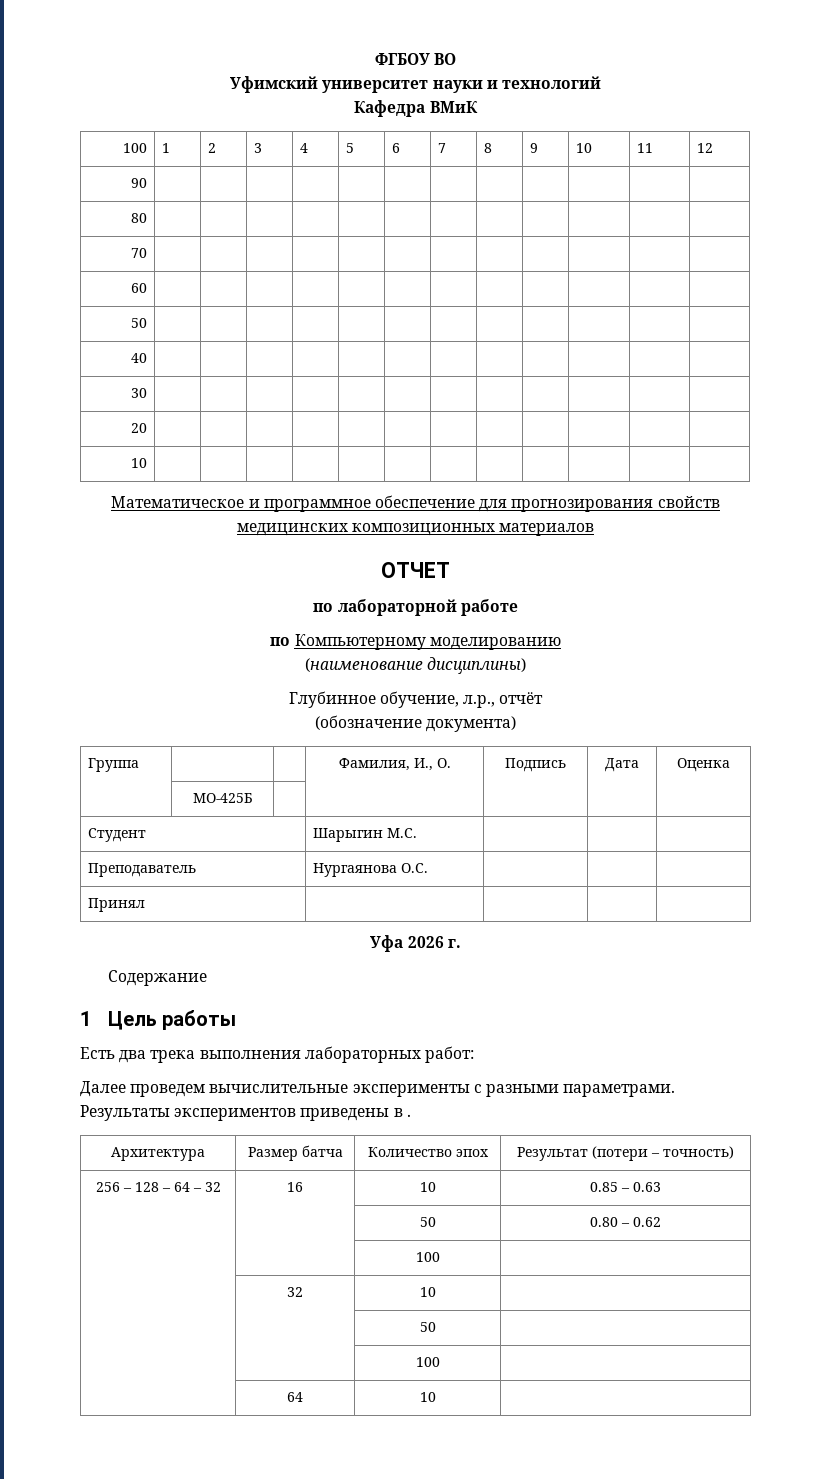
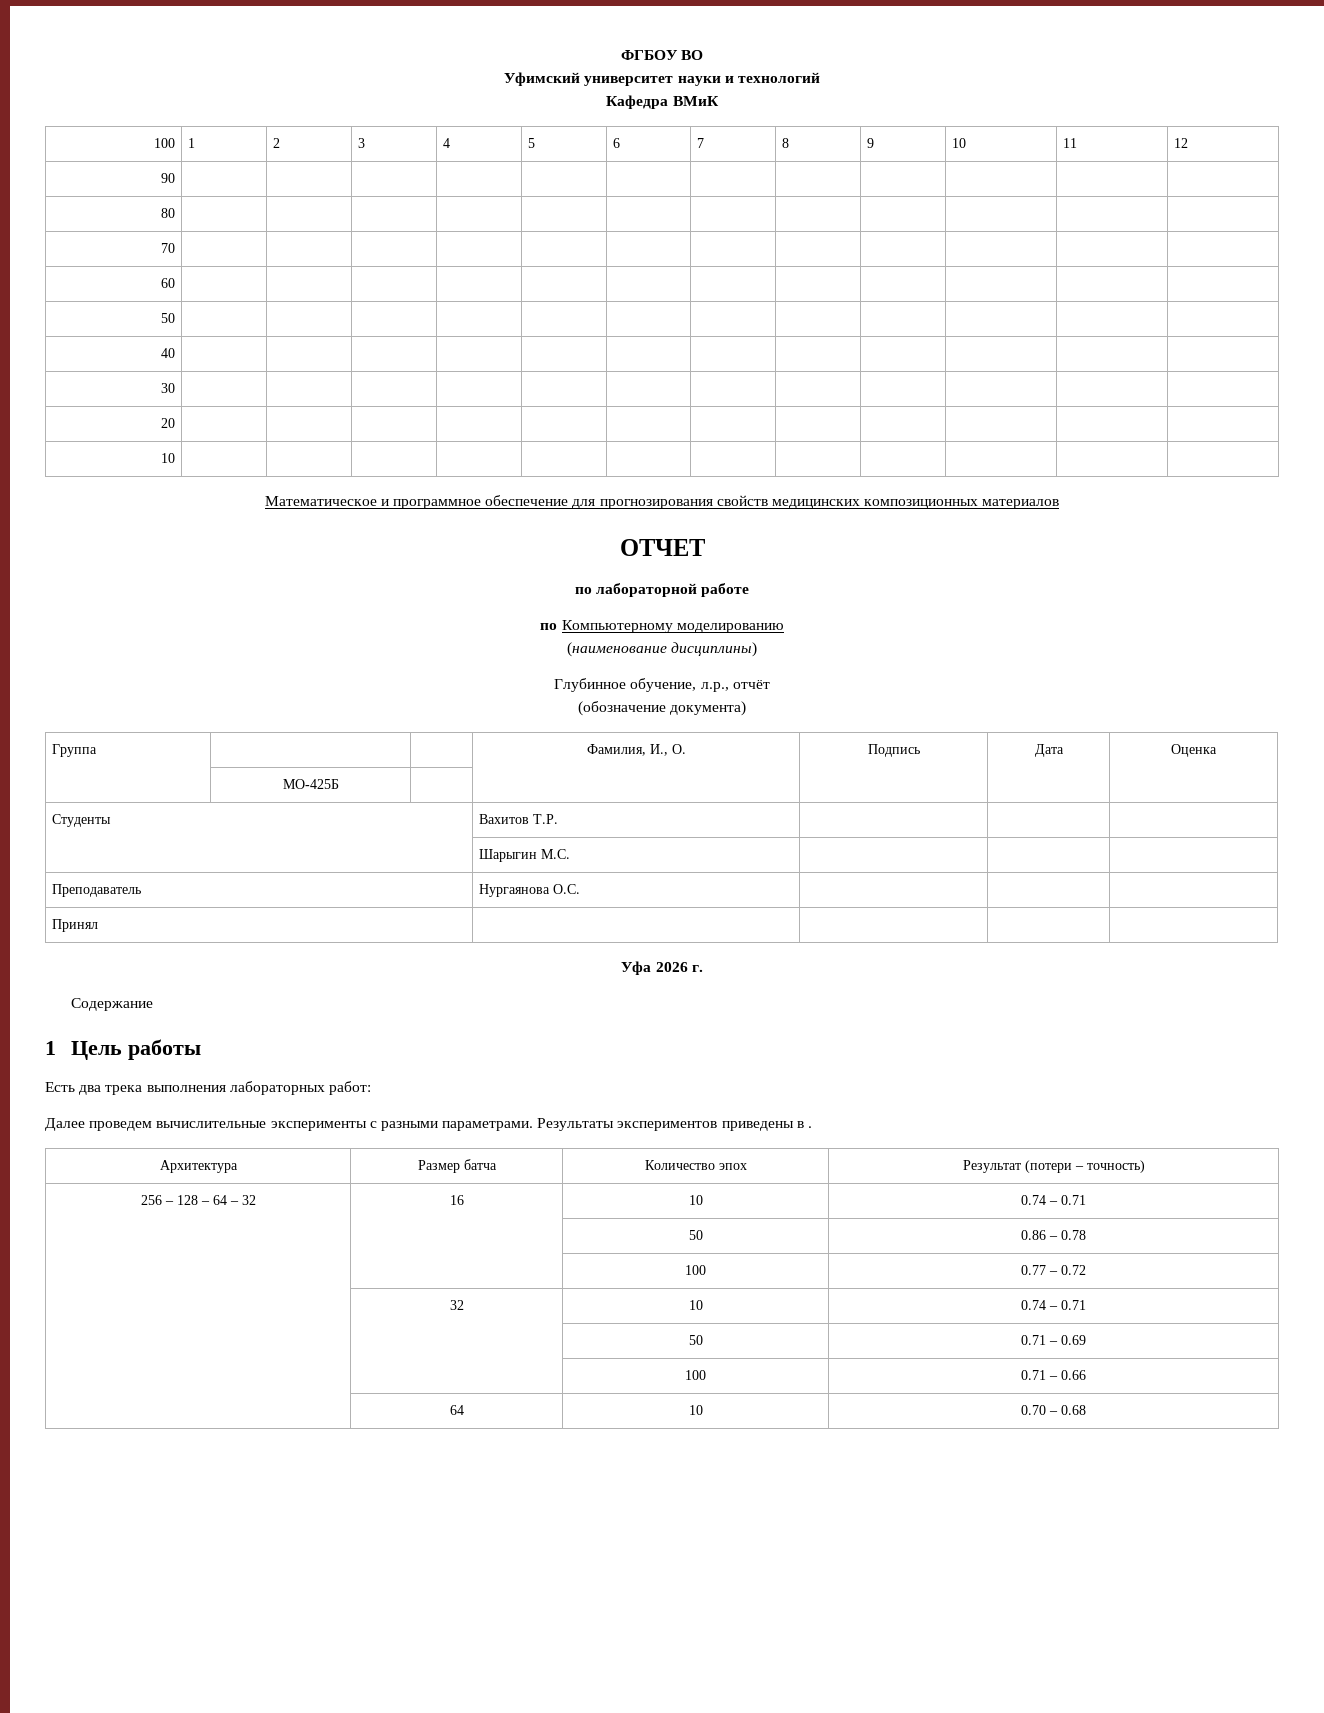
[88,828,147,842] Студент -> [52,814,112,827] [479,814,559,824] Студенты | Вахитов Т.Р. | | | //
[590,1182,661,1192] [419,1217,436,1227] [590,1217,661,1227] [415,1252,440,1262] [287,1287,303,1297] [419,1287,436,1297] [419,1322,436,1332] [415,1357,440,1367] 0.85 – 0.63 // | | 50 | 0.80 – 0.62 // | | 100 | // | 32 | 10 | // | | 50 | // | | 100 | -> [1021,1195,1086,1205] [688,1230,703,1240] [1021,1230,1086,1240] [685,1265,706,1275] [1021,1265,1086,1275] [449,1300,464,1310] [688,1300,703,1310] [1021,1300,1086,1310] [688,1335,703,1345] [1021,1335,1086,1345] [685,1370,706,1380] [1021,1370,1086,1380] 0.74 – 0.71 // | | 50 | 0.86 – 0.78 // | | 100 | 0.77 – 0.72 // | 32 | 10 | 0.74 – 0.71 // | | 50 | 0.71 – 0.69 // | | 100 | 0.71 – 0.66
(436, 1397) none -> [1021,1405,1086,1415] 0.70 – 0.68

